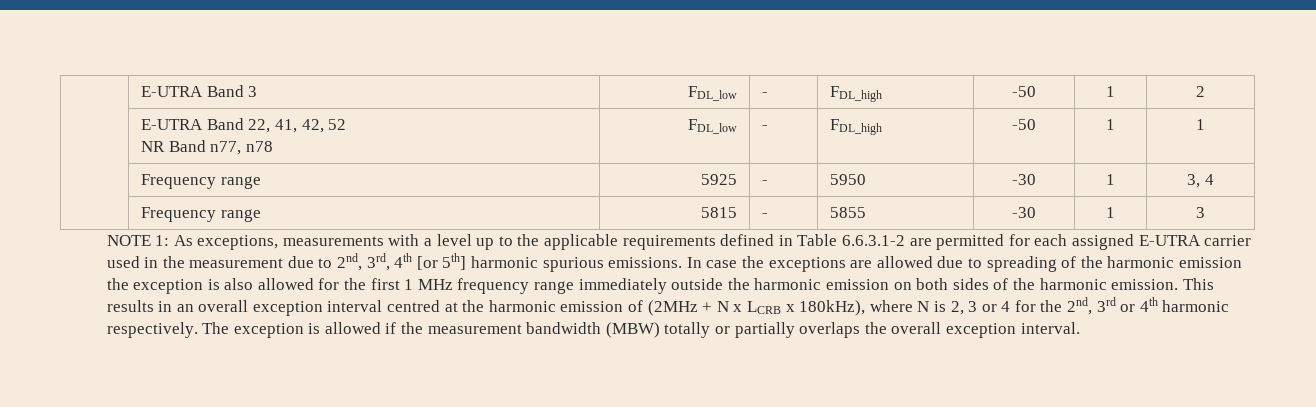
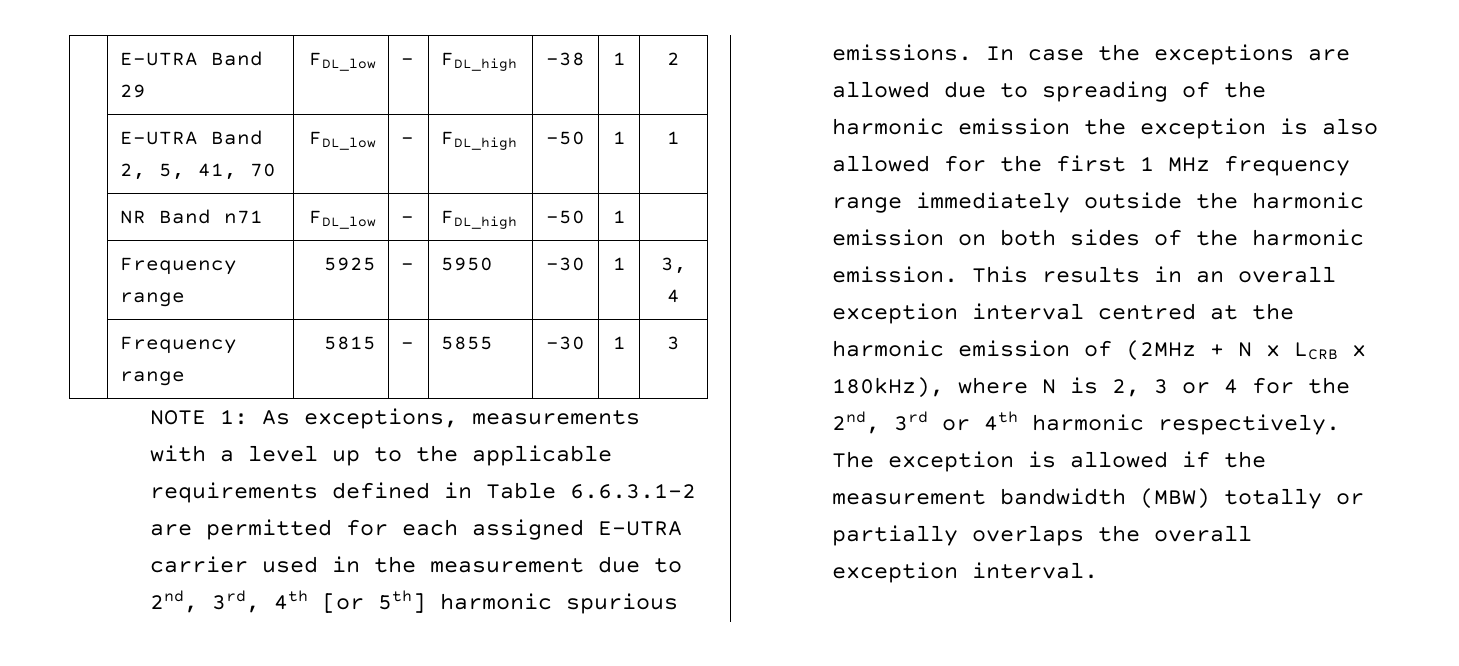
[141,85,258,97] [687,86,737,101] [762,92,769,97] [830,86,883,102] [1012,86,1036,97] | E-UTRA Band 3 | FDL_low | - | FDL_high | -50 -> [120,51,264,66] [120,84,147,98] [308,52,376,71] [401,58,415,65] [441,52,518,71] [546,52,585,66] | E-UTRA Band 29 | FDL_low | - | FDL_high | -38
[248,119,347,133] [141,140,273,155] 22, 41, 42, 52 // NR Band n77, n78 -> [120,163,277,180] 2, 5, 41, 70
(1205, 124) none -> [120,209,264,224] [308,210,376,229] [401,216,415,223] [441,210,518,229] [546,210,585,224] [612,210,626,223] // | NR Band n71 | FDL_low | - | FDL_high | -50 | 1 |

